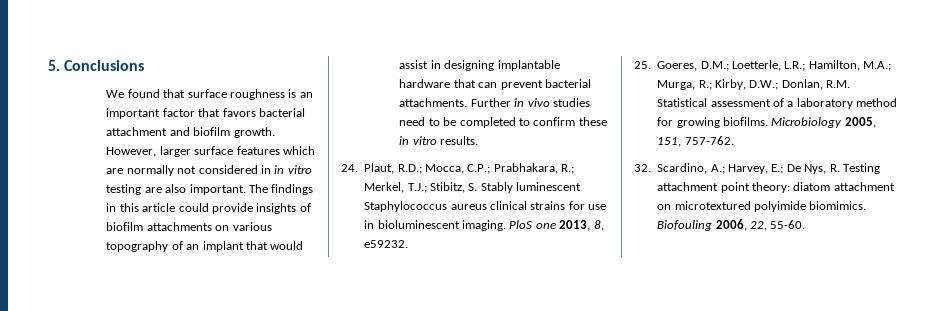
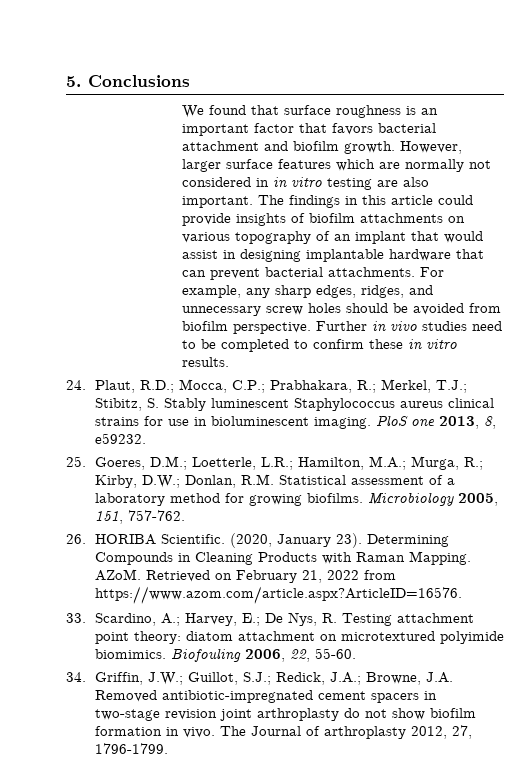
(468, 102) none -> [419,267,444,277] [181,285,433,298] [181,303,501,316] [181,321,311,334] For example, any sharp edges, ridges, and unnecessary screw holes should be avoided from biofilm perspective.
[634,164,651,172] 32. -> [66,533,449,548] [94,551,471,565] [94,569,396,583] [94,586,462,604] [66,613,86,623] 26. HORIBA Scientific. (2020, January 23). Determining Compounds in Cleaning Products with Raman Mapping. AZoM. Retrieved on February 21, 2022 from https://www.azom.com/article.aspx?ArticleID=16576. // 33.
(806, 224) none -> [66,672,453,685] [94,690,437,703] [94,708,476,721] [94,725,472,739] [94,743,168,754] // 34. Griffin, J.W.; Guillot, S.J.; Redick, J.A.; Browne, J.A. Removed antibiotic-impregnated cement spacers in two-stage revision joint arthroplasty do not show biofilm formation in vivo. The Journal of arthroplasty 2012, 27, 1796-1799.

